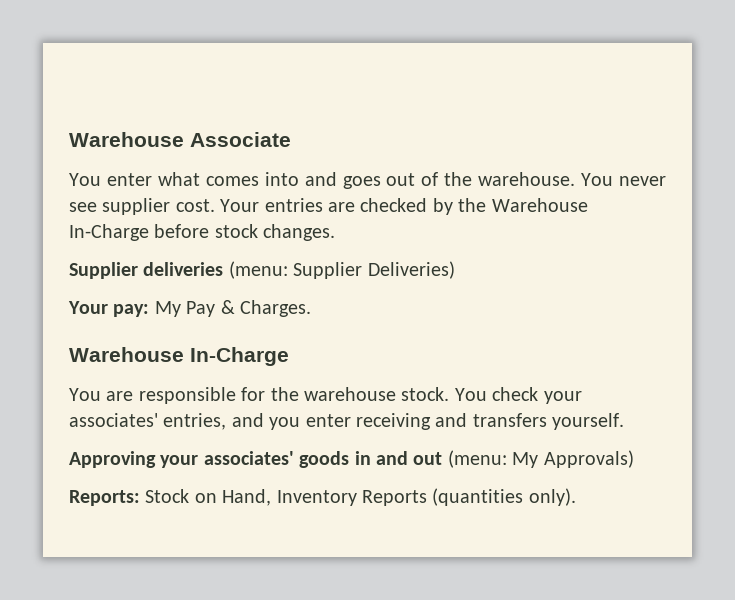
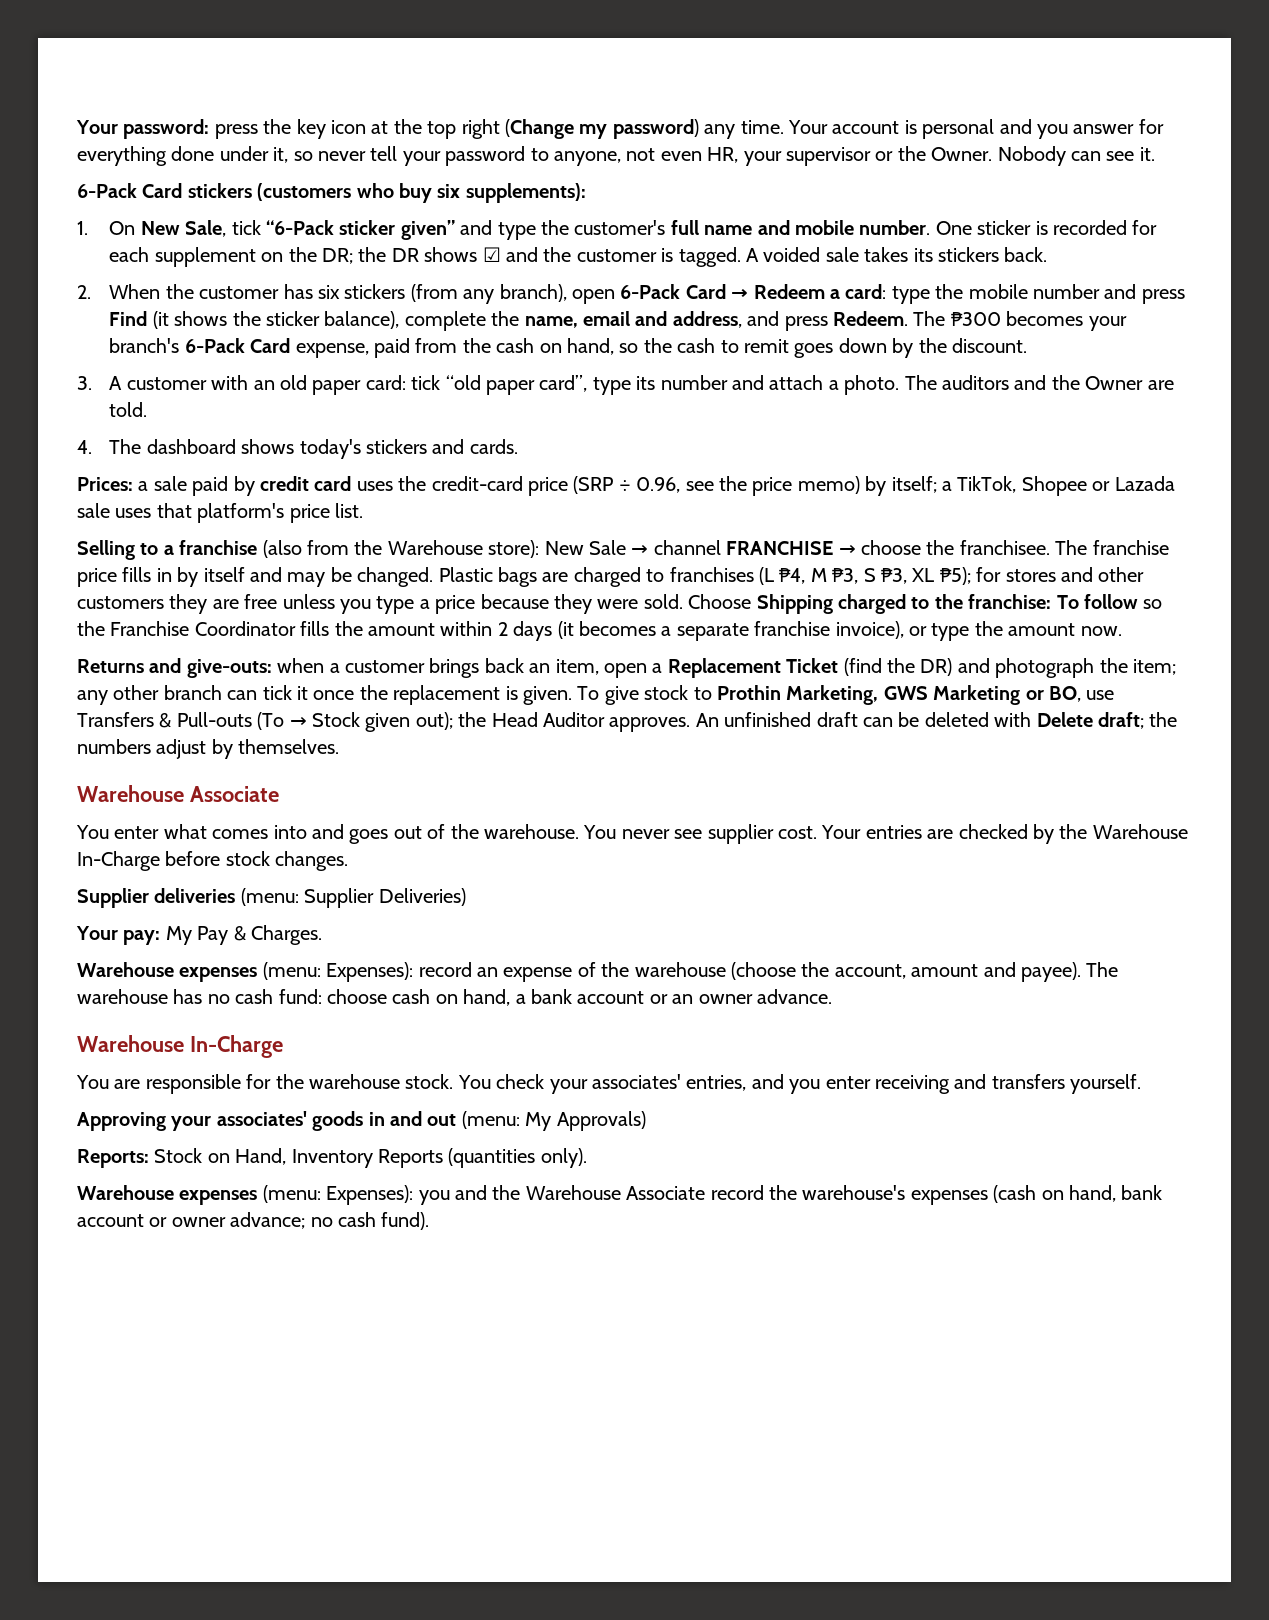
(69, 139) none -> [76,119,1164,139] [77,146,1155,166] [77,183,586,203] [77,220,1158,240] [109,247,1048,267] [77,284,1185,304] [109,311,1127,331] [109,338,1027,358] [77,375,1174,395] [109,402,148,417] [77,439,518,459] [77,476,1175,496] [77,503,363,523] [77,540,1169,560] [77,567,1145,587] [77,594,1163,614] [77,621,1122,641] [77,658,1176,678] [77,685,1115,705] [77,712,1178,732] [77,739,340,759] Your password: press the key icon at the top right (Change my password) any time. Your account is personal and you answer for everything done under it, so never tell your password to anyone, not even HR, your supervisor or the Owner. Nobody can see it. // 6-Pack Card stickers (customers who buy six supplements): // 1. On New Sale, tick “6-Pack sticker given” and type the customer's full name and mobile number. One sticker is recorded for each supplement on the DR; the DR shows ☑ and the customer is tagged. A voided sale takes its stickers back. // 2. When the customer has six stickers (from any branch), open 6-Pack Card → Redeem a card: type the mobile number and press Find (it shows the sticker balance), complete the name, email and address, and press Redeem. The ₱300 becomes your branch's 6-Pack Card expense, paid from the cash on hand, so the cash to remit goes down by the discount. // 3. A customer with an old paper card: tick “old paper card”, type its number and attach a photo. The auditors and the Owner are told. // 4. The dashboard shows today's stickers and cards. // Prices: a sale paid by credit card uses the credit-card price (SRP ÷ 0.96, see the price memo) by itself; a TikTok, Shopee or Lazada sale uses that platform's price list. // Selling to a franchise (also from the Warehouse store): New Sale → channel FRANCHISE → choose the franchisee. The franchise price fills in by itself and may be changed. Plastic bags are charged to franchises (L ₱4, M ₱3, S ₱3, XL ₱5); for stores and other customers they are free unless you type a price because they were sold. Choose Shipping charged to the franchise: To follow so the Franchise Coordinator fills the amount within 2 days (it becomes a separate franchise invoice), or type the amount now. // Returns and give-outs: when a customer brings back an item, open a Replacement Ticket (find the DR) and photograph the item; any other branch can tick it once the replacement is given. To give stock to Prothin Marketing, GWS Marketing or BO, use Transfers & Pull-outs (To → Stock given out); the Head Auditor approves. An unfinished draft can be deleted with Delete draft; the numbers adjust by themselves. //
(311, 308) none -> [77,962,1119,982] [77,989,832,1006] // Warehouse expenses (menu: Expenses): record an expense of the warehouse (choose the account, amount and payee). The warehouse has no cash fund: choose cash on hand, a bank account or an owner advance.
(576, 497) none -> [77,1185,1163,1205] [77,1212,430,1230] // Warehouse expenses (menu: Expenses): you and the Warehouse Associate record the warehouse's expenses (cash on hand, bank account or owner advance; no cash fund).

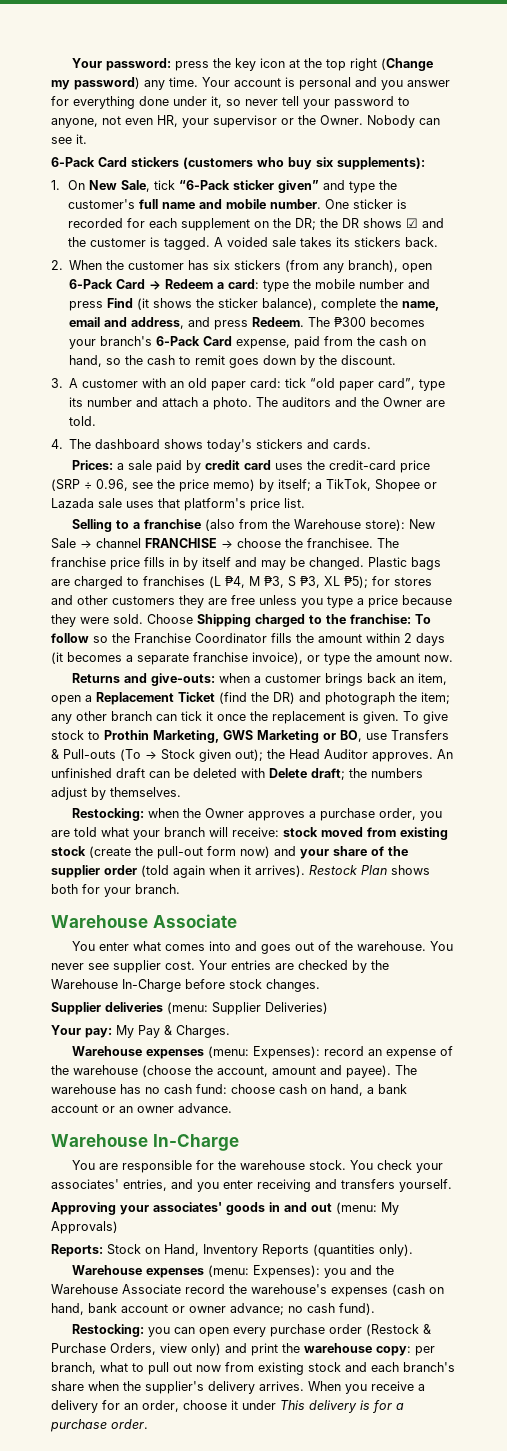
(340, 746) none -> [72,808,443,821] [51,827,448,840] [51,846,408,859] [51,865,430,878] [51,884,180,897] // Restocking: when the Owner approves a purchase order, you are told what your branch will receive: stock moved from existing stock (create the pull-out form now) and your share of the supplier order (told again when it arrives). Restock Plan shows both for your branch.
(430, 1221) none -> [72,1324,432,1337] [51,1343,435,1356] [51,1362,455,1375] [51,1381,425,1394] [51,1400,404,1413] [50,1419,148,1432] // Restocking: you can open every purchase order (Restock & Purchase Orders, view only) and print the warehouse copy: per branch, what to pull out now from existing stock and each branch's share when the supplier's delivery arrives. When you receive a delivery for an order, choose it under This delivery is for a purchase order.

